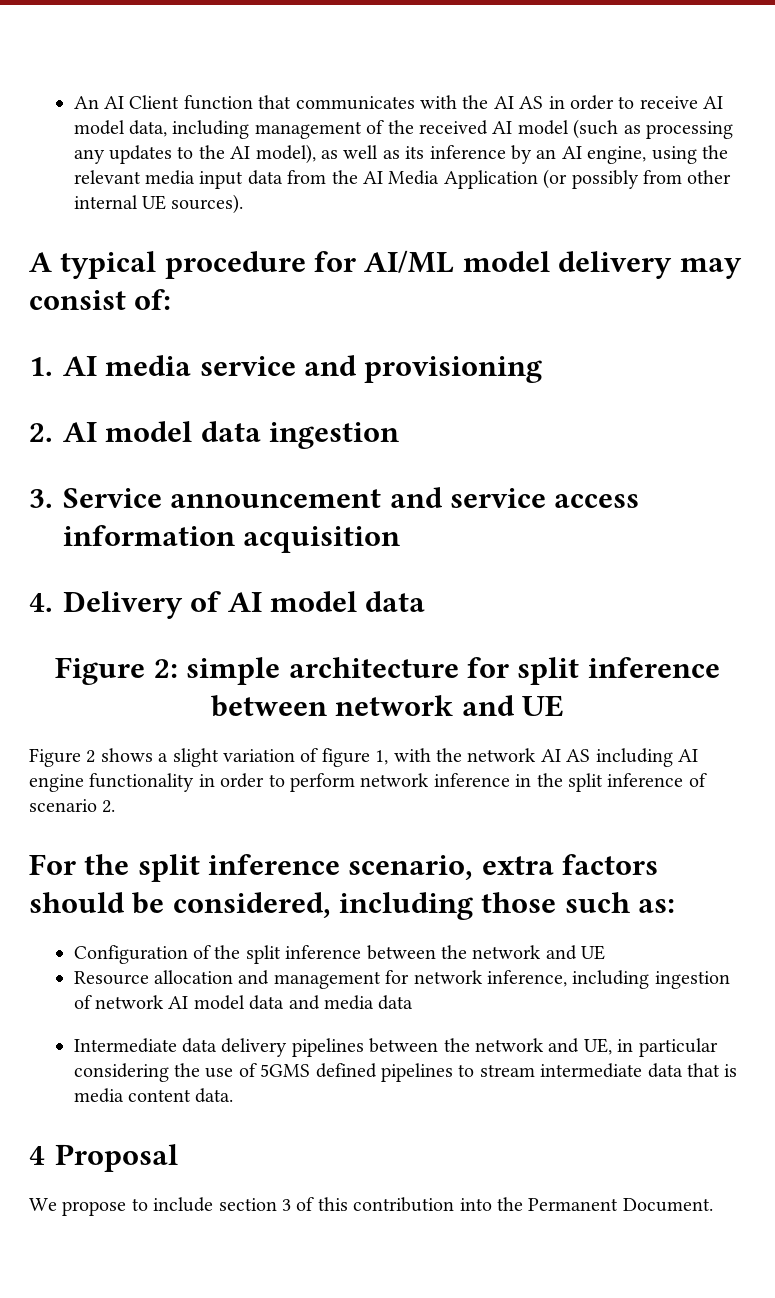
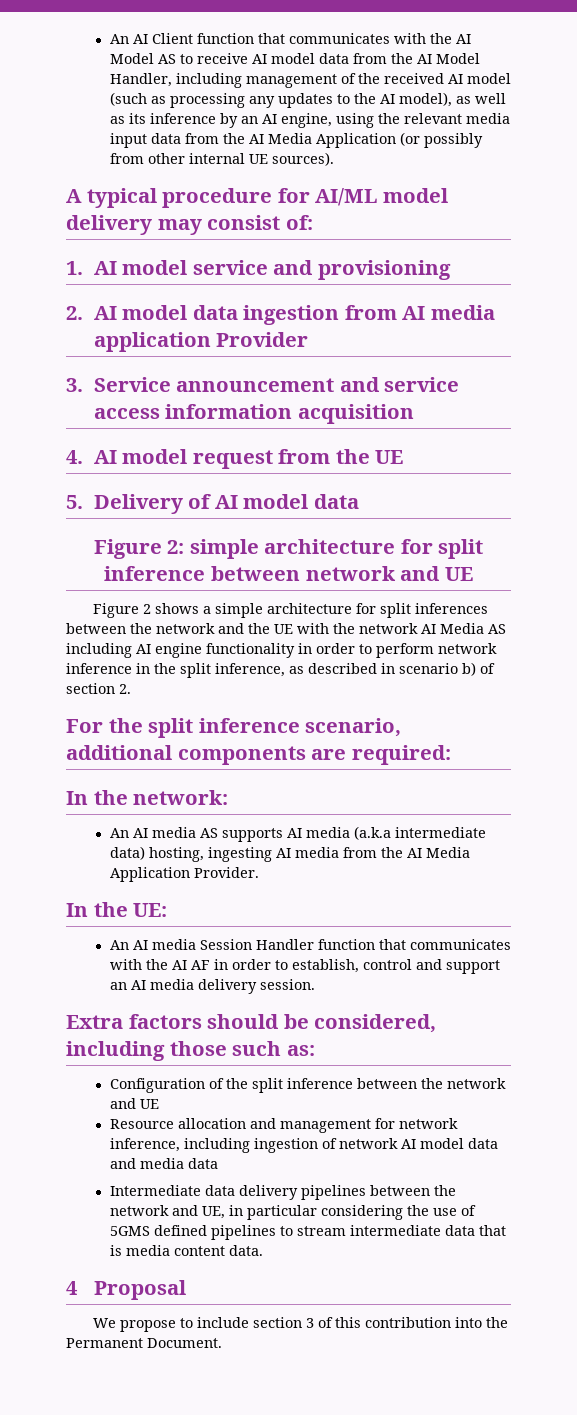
[519,95,615,110] AS in order -> [109,53,176,64] Model AS
[129,120,168,137] data, -> [318,53,480,64] [109,73,172,87] data from the AI Model Handler,
[105,355,192,376] media -> [122,260,188,275] model
(400, 435) none -> [344,305,495,320] [93,332,309,352] from AI media application Provider
(53, 602) none -> [93,449,404,469] [66,495,83,509] AI model request from the UE // 5.
[172,748,389,767] slight variation of figure 1, -> [214,603,488,618] [66,623,293,634] simple architecture for split inferences between the network and the UE
(561, 755) none -> [440,623,484,634] Media
[607,773,707,787] [29,799,97,812] inference of scenario -> [215,662,495,677] [66,683,115,694] inference, as described in scenario b) of section
[481,856,554,875] extra -> [66,745,451,765] [66,790,229,805] [109,826,486,842] [109,846,470,862] [109,867,259,882] [66,902,168,917] [109,939,511,950] [109,959,500,974] [109,979,315,994] [66,1015,123,1029] additional components are required: // In the network: // An AI media AS supports AI media (a.k.a intermediate data) hosting, ingesting AI media from the AI Media Application Provider. // In the UE: // An AI media Session Handler function that communicates with the AI AF in order to establish, control and support an AI media delivery session. // Extra

